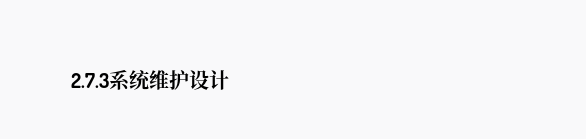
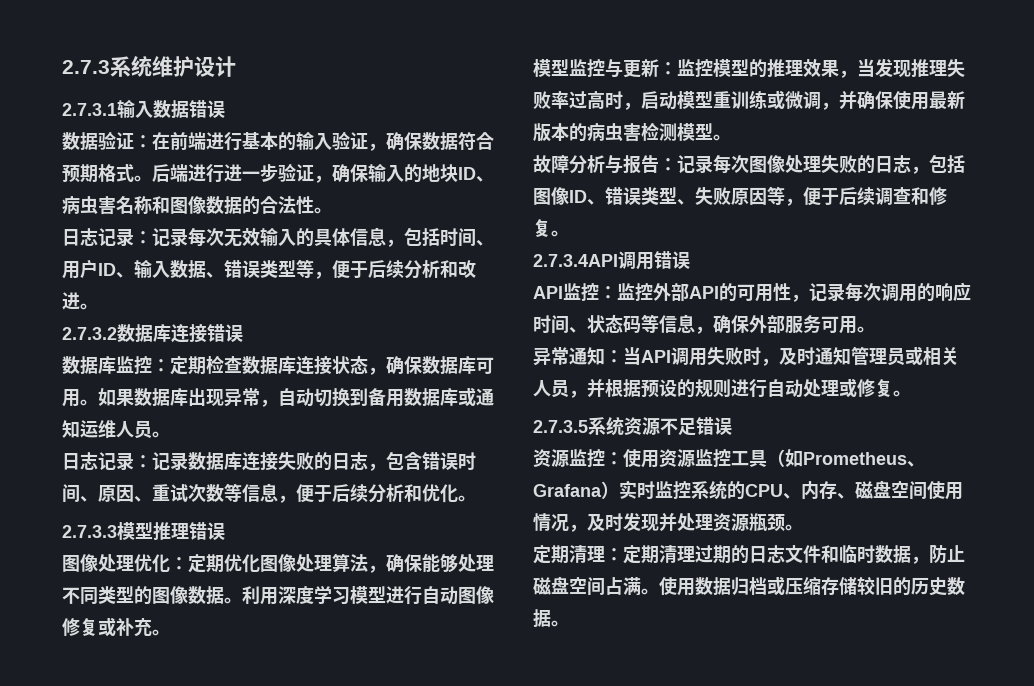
(229, 80) none -> [62,99,225,118] [62,131,494,151] [62,163,494,183] [62,196,332,215] [62,227,494,247] [62,259,476,279] [62,292,98,310] [62,324,243,343] [62,355,494,375] [62,387,494,407] [62,420,170,439] [62,451,476,471] [62,483,476,503] [62,522,225,540] [62,553,494,573] [62,585,494,605] [62,617,170,637] [533,58,965,78] [533,90,965,110] [533,122,731,142] [533,154,965,174] [533,186,947,206] [533,219,569,237] [533,251,690,270] [533,282,971,302] [533,314,875,334] [533,346,959,366] [533,378,911,398] [533,416,732,436] [533,449,925,468] [533,480,963,500] [533,512,803,532] [533,544,965,564] [533,576,965,596] [533,609,569,627] // 2.7.3.1输入数据错误 // 数据验证：在前端进行基本的输入验证，确保数据符合预期格式。后端进行进一步验证，确保输入的地块ID、病虫害名称和图像数据的合法性。 // 日志记录：记录每次无效输入的具体信息，包括时间、用户ID、输入数据、错误类型等，便于后续分析和改进。 // 2.7.3.2数据库连接错误 // 数据库监控：定期检查数据库连接状态，确保数据库可用。如果数据库出现异常，自动切换到备用数据库或通知运维人员。 // 日志记录：记录数据库连接失败的日志，包含错误时间、原因、重试次数等信息，便于后续分析和优化。 // 2.7.3.3模型推理错误 // 图像处理优化：定期优化图像处理算法，确保能够处理不同类型的图像数据。利用深度学习模型进行自动图像修复或补充。 // 模型监控与更新：监控模型的推理效果，当发现推理失败率过高时，启动模型重训练或微调，并确保使用最新版本的病虫害检测模型。 // 故障分析与报告：记录每次图像处理失败的日志，包括图像ID、错误类型、失败原因等，便于后续调查和修复。 // 2.7.3.4API调用错误 // API监控：监控外部API的可用性，记录每次调用的响应时间、状态码等信息，确保外部服务可用。 // 异常通知：当API调用失败时，及时通知管理员或相关人员，并根据预设的规则进行自动处理或修复。 // 2.7.3.5系统资源不足错误 // 资源监控：使用资源监控工具（如Prometheus、Grafana）实时监控系统的CPU、内存、磁盘空间使用情况，及时发现并处理资源瓶颈。 // 定期清理：定期清理过期的日志文件和临时数据，防止磁盘空间占满。使用数据归档或压缩存储较旧的历史数据。

